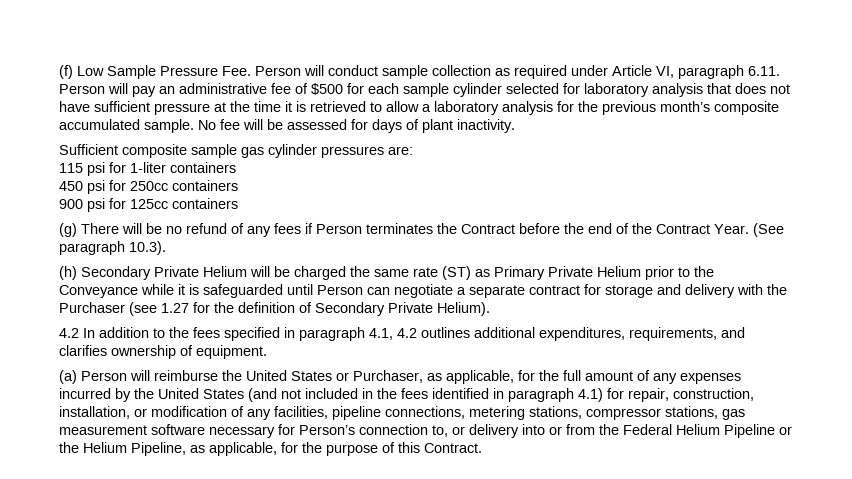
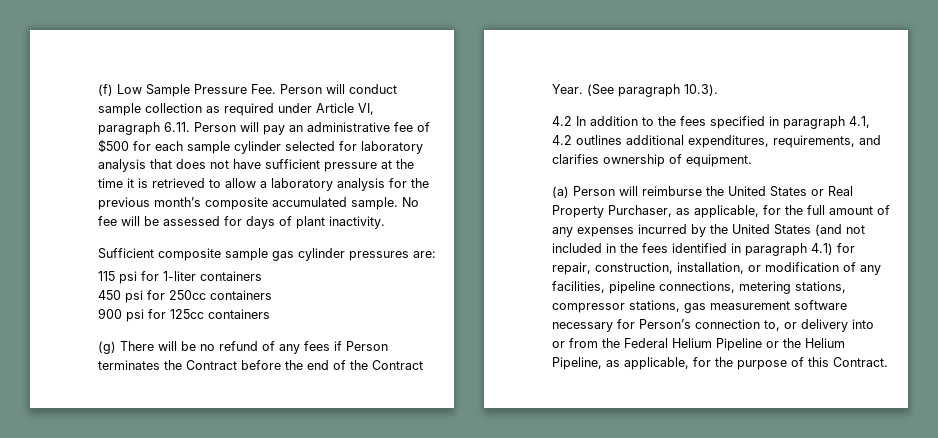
[59,266,714,280] [59,284,787,298] [59,302,490,316] // (h) Secondary Private Helium will be charged the same rate (ST) as Primary Private Helium prior to the Conveyance while it is safeguarded until Person can negotiate a separate contract for storage and delivery with the Purchaser (see 1.27 for the definition of Secondary Private Helium). -> (718, 90) none
(349, 376) none -> [828,186,853,196] [552,205,604,218] Real Property

